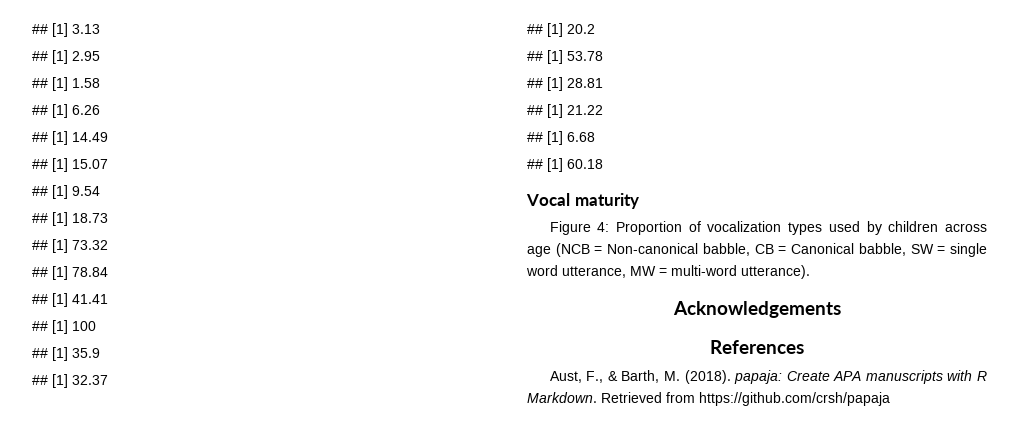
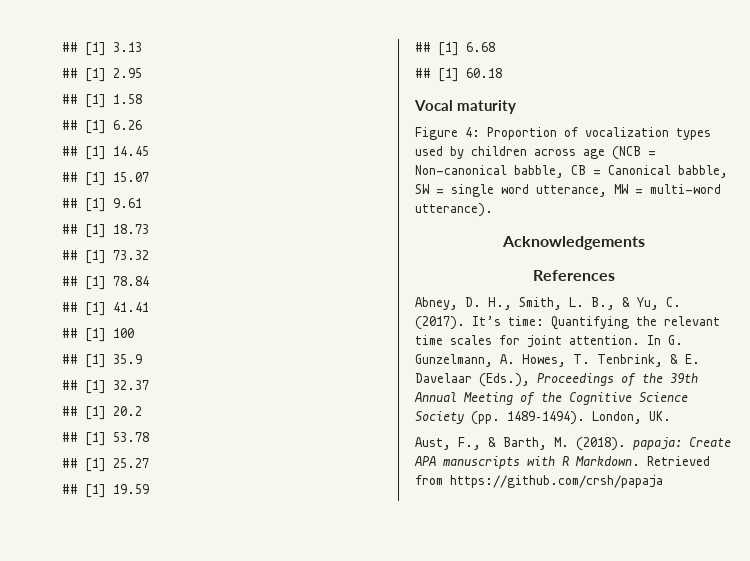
[72,132,108,142] 14.49 -> [113,146,149,156] 14.45
[72,186,100,196] 9.54 -> [113,198,142,208] 9.61
[567,78,603,88] [527,104,603,118] 28.81 // ## [1] 21.22 -> [113,458,149,468] [62,484,149,498] 25.27 // ## [1] 19.59
(804, 347) none -> [415,297,681,310] [415,316,720,330] [415,335,683,348] [415,354,700,367] [415,373,698,387] [414,392,688,406] [415,411,671,425] // Abney, D. H., Smith, L. B., & Yu, C. (2017). It’s time: Quantifying the relevant time scales for joint attention. In G. Gunzelmann, A. Howes, T. Tenbrink, & E. Davelaar (Eds.), Proceedings of the 39th Annual Meeting of the Cognitive Science Society (pp. 1489–1494). London, UK.

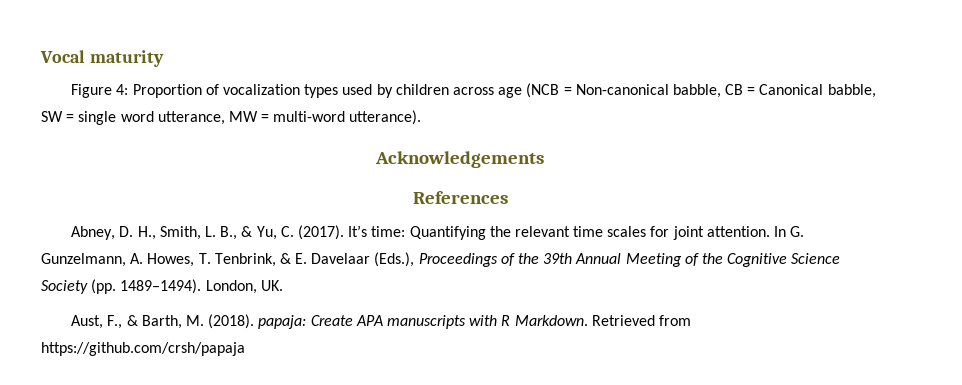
[62,42,142,56] [62,68,142,82] [62,94,142,108] [62,120,142,134] [62,146,149,160] [62,172,149,186] [62,198,142,212] [62,224,149,238] [62,250,149,264] [62,276,149,290] [62,302,149,316] [62,328,134,342] [62,354,142,368] [62,380,149,394] [62,406,142,420] [62,432,149,446] [62,458,149,472] [62,484,149,498] [415,42,495,56] [415,68,502,82] ## [1] 3.13 // ## [1] 2.95 // ## [1] 1.58 // ## [1] 6.26 // ## [1] 14.45 // ## [1] 15.07 // ## [1] 9.61 // ## [1] 18.73 // ## [1] 73.32 // ## [1] 78.84 // ## [1] 41.41 // ## [1] 100 // ## [1] 35.9 // ## [1] 32.37 // ## [1] 20.2 // ## [1] 53.78 // ## [1] 25.27 // ## [1] 19.59 // ## [1] 6.68 // ## [1] 60.18 // -> (40, 56) none

